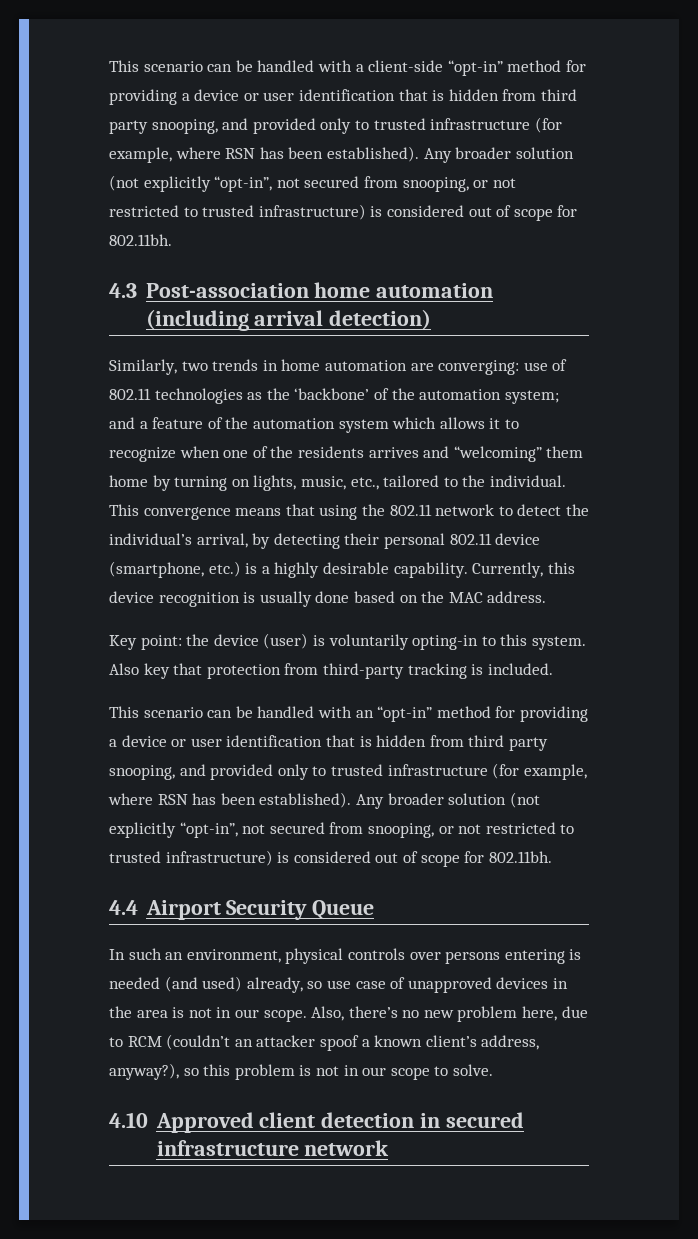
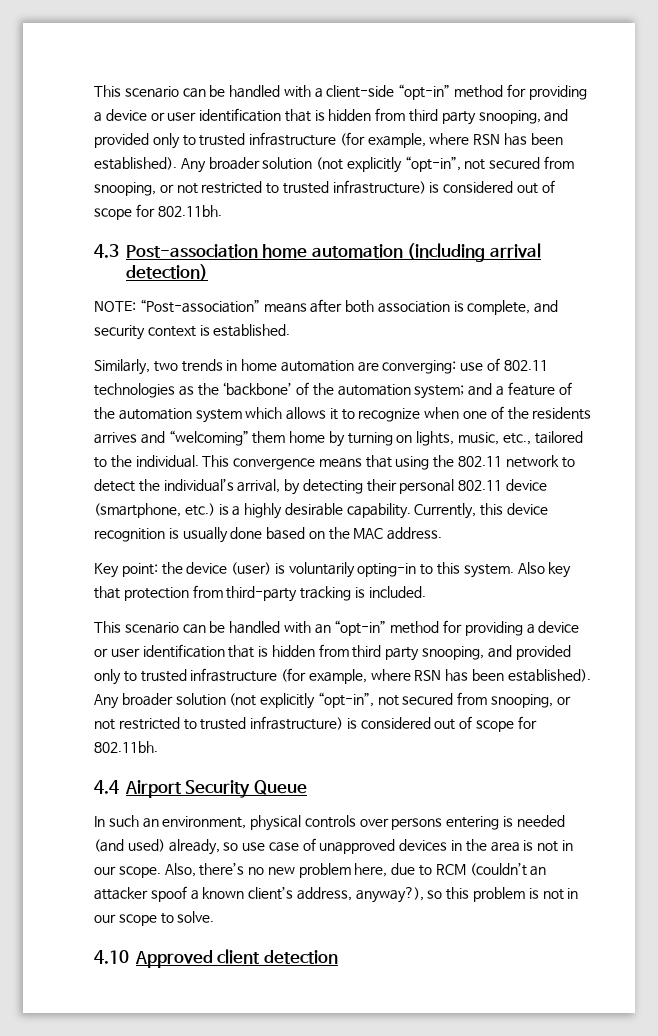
(432, 319) none -> [94,299,559,315] [94,324,291,340] // NOTE: “Post-association” means after both association is complete, and security context is established.
[419,1112,524,1128] [156,1140,390,1156] in secured infrastructure network -> (338, 957) none

